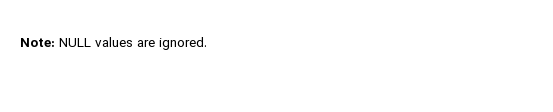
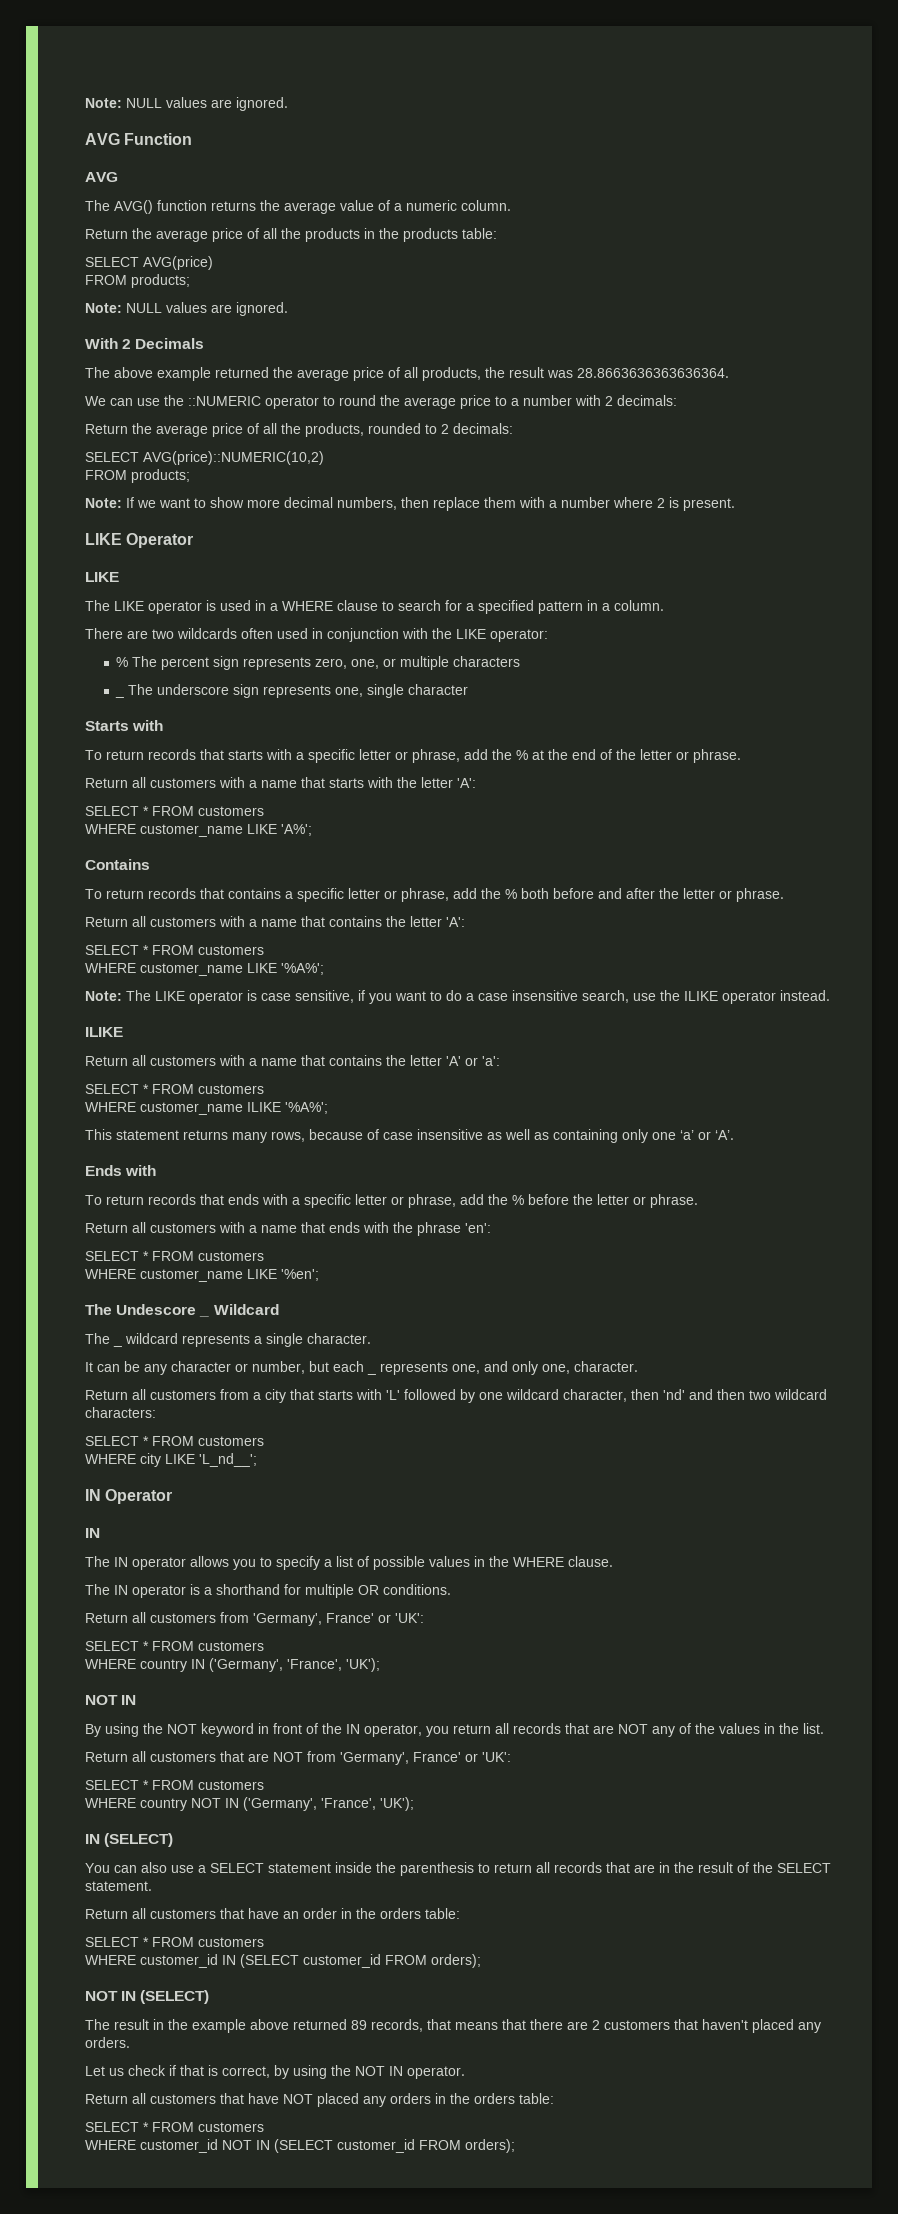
[20,37,207,50] Note: NULL values are ignored. -> [85,97,288,111] [85,133,193,145] [85,172,118,182] [85,200,511,214] [85,228,497,242] [85,256,213,270] [85,274,190,288] [85,302,288,316] [85,338,205,349] [85,367,729,381] [85,395,677,409] [85,423,513,437] [85,451,324,465] [85,469,190,483] [85,497,735,511] [85,533,194,548] [85,572,119,582] [85,600,664,614] [85,628,548,642] [116,656,521,670] [115,695,125,698] [128,684,469,698] [85,720,164,731] [85,749,741,763] [85,777,476,788] [85,806,264,816] [85,824,312,837] [85,859,150,870] [85,888,784,902] [85,916,465,927] [85,945,264,955] [85,963,324,976] [85,990,830,1004] [85,1027,123,1037] [85,1055,500,1066] [85,1084,264,1094] [85,1102,328,1115] [85,1129,734,1143] [85,1165,157,1176] [85,1194,698,1208] [85,1222,491,1236] [85,1251,264,1261] [85,1269,319,1282] [85,1304,197,1315] [199,1315,210,1317] [213,1304,279,1315] [85,1333,110,1344] [113,1344,122,1347] [125,1333,371,1347] [85,1361,364,1375] [367,1361,638,1375] [85,1389,827,1403] [85,1407,156,1418] [85,1436,264,1446] [85,1453,257,1467] [85,1489,173,1504] [85,1528,100,1538] [85,1556,613,1570] [85,1584,451,1598] [85,1612,424,1626] [85,1641,264,1651] [85,1658,380,1672] [85,1695,137,1705] [85,1723,824,1737] [85,1751,511,1765] [85,1780,264,1790] [85,1797,414,1811] [85,1833,174,1847] [85,1862,831,1876] [85,1881,152,1891] [85,1908,460,1919] [85,1937,264,1947] [85,1954,481,1968] [85,1990,210,2004] [85,2019,821,2033] [85,2037,130,2048] [85,2065,465,2079] [85,2093,554,2107] [85,2122,264,2132] [85,2139,515,2153] Note: NULL values are ignored. // AVG Function // AVG // The AVG() function returns the average value of a numeric column. // Return the average price of all the products in the products table: // SELECT AVG(price) // FROM products; // Note: NULL values are ignored. // With 2 Decimals // The above example returned the average price of all products, the result was 28.8663636363636364. // We can use the ::NUMERIC operator to round the average price to a number with 2 decimals: // Return the average price of all the products, rounded to 2 decimals: // SELECT AVG(price)::NUMERIC(10,2) // FROM products; // Note: If we want to show more decimal numbers, then replace them with a number where 2 is present. // LIKE Operator // LIKE // The LIKE operator is used in a WHERE clause to search for a specified pattern in a column. // There are two wildcards often used in conjunction with the LIKE operator: // % The percent sign represents zero, one, or multiple characters // _ The underscore sign represents one, single character // Starts with // To return records that starts with a specific letter or phrase, add the % at the end of the letter or phrase. // Return all customers with a name that starts with the letter 'A': // SELECT * FROM customers // WHERE customer_name LIKE 'A%'; // Contains // To return records that contains a specific letter or phrase, add the % both before and after the letter or phrase. // Return all customers with a name that contains the letter 'A': // SELECT * FROM customers // WHERE customer_name LIKE '%A%'; // Note: The LIKE operator is case sensitive, if you want to do a case insensitive search, use the ILIKE operator instead. // ILIKE // Return all customers with a name that contains the letter 'A' or 'a': // SELECT * FROM customers // WHERE customer_name ILIKE '%A%'; // This statement returns many rows, because of case insensitive as well as containing only one ‘a’ or ‘A’. // Ends with // To return records that ends with a specific letter or phrase, add the % before the letter or phrase. // Return all customers with a name that ends with the phrase 'en': // SELECT * FROM customers // WHERE customer_name LIKE '%en'; // The Undescore _ Wildcard // The _ wildcard represents a single character. // It can be any character or number, but each _ represents one, and only one, character. // Return all customers from a city that starts with 'L' followed by one wildcard character, then 'nd' and then two wildcard characters: // SELECT * FROM customers // WHERE city LIKE 'L_nd__'; // IN Operator // IN // The IN operator allows you to specify a list of possible values in the WHERE clause. // The IN operator is a shorthand for multiple OR conditions. // Return all customers from 'Germany', France' or 'UK': // SELECT * FROM customers // WHERE country IN ('Germany', 'France', 'UK'); // NOT IN // By using the NOT keyword in front of the IN operator, you return all records that are NOT any of the values in the list. // Return all customers that are NOT from 'Germany', France' or 'UK': // SELECT * FROM customers // WHERE country NOT IN ('Germany', 'France', 'UK'); // IN (SELECT) // You can also use a SELECT statement inside the parenthesis to return all records that are in the result of the SELECT statement. // Return all customers that have an order in the orders table: // SELECT * FROM customers // WHERE customer_id IN (SELECT customer_id FROM orders); // NOT IN (SELECT) // The result in the example above returned 89 records, that means that there are 2 customers that haven't placed any orders. // Let us check if that is correct, by using the NOT IN operator. // Return all customers that have NOT placed any orders in the orders table: // SELECT * FROM customers // WHERE customer_id NOT IN (SELECT customer_id FROM orders);

